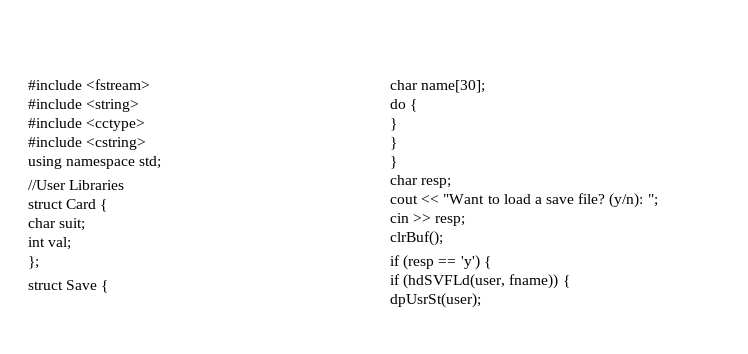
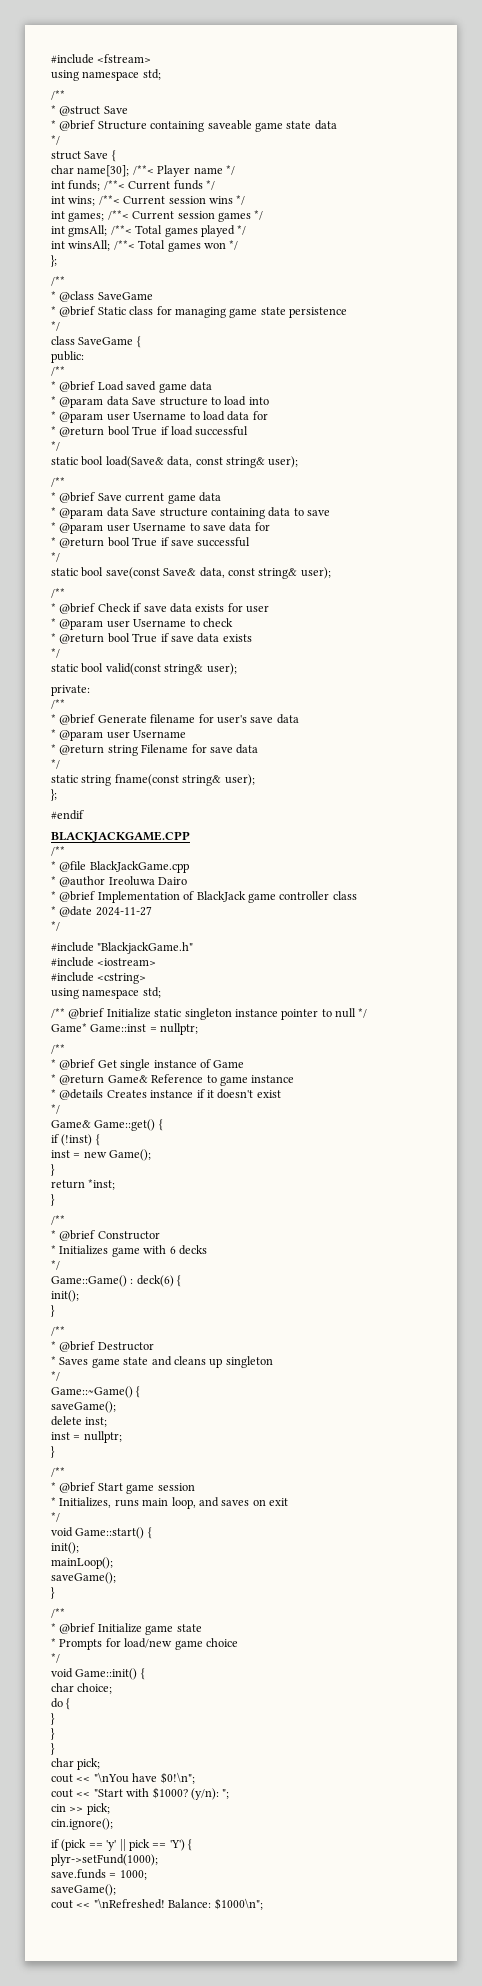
[28,99,140,112] [28,118,146,131] #include <string> // #include <cctype> -> [51,69,161,81] [51,90,65,100] [51,105,128,116] [51,120,337,132] [51,135,60,145] [51,150,116,162] [51,165,235,177] [51,180,215,191] [51,195,246,206] [51,210,264,222] [51,225,247,237] [51,240,239,252] [51,255,57,267] [51,276,65,286] [51,291,153,302] [51,306,347,318] [51,321,60,331] [51,336,141,348] [51,351,84,363] [51,366,65,376] [51,381,212,393] [51,396,269,408] [51,411,268,423] [51,426,249,437] [51,441,60,451] [51,456,299,468] [51,477,65,487] [51,492,221,504] [51,507,330,519] [51,522,270,534] [51,537,251,548] [51,552,60,562] [51,567,331,579] [51,588,65,598] [51,603,269,614] [51,618,233,630] [51,633,252,644] [51,648,60,658] [51,663,237,675] [51,685,90,696] [51,699,65,709] [51,714,299,725] [51,729,187,741] [51,744,259,756] [51,759,60,769] [51,774,255,786] [51,789,57,801] [51,810,84,820] [51,831,190,842] [51,846,65,856] [51,861,189,873] [51,876,188,887] [51,891,357,903] [51,906,152,917] [51,921,60,931] [51,942,194,954] [51,957,157,967] using namespace std; // /** // * @struct Save // * @brief Structure containing saveable game state data // */ // struct Save { // char name[30]; /**< Player name */ // int funds; /**< Current funds */ // int wins; /**< Current session wins */ // int games; /**< Current session games */ // int gmsAll; /**< Total games played */ // int winsAll; /**< Total games won */ // }; // /** // * @class SaveGame // * @brief Static class for managing game state persistence // */ // class SaveGame { // public: // /** // * @brief Load saved game data // * @param data Save structure to load into // * @param user Username to load data for // * @return bool True if load successful // */ // static bool load(Save& data, const string& user); // /** // * @brief Save current game data // * @param data Save structure containing data to save // * @param user Username to save data for // * @return bool True if save successful // */ // static bool save(const Save& data, const string& user); // /** // * @brief Check if save data exists for user // * @param user Username to check // * @return bool True if save data exists // */ // static bool valid(const string& user); // private: // /** // * @brief Generate filename for user's save data // * @param user Username // * @return string Filename for save data // */ // static string fname(const string& user); // }; // #endif // BLACKJACKGAME.CPP // /** // * @file BlackJackGame.cpp // * @author Ireoluwa Dairo // * @brief Implementation of BlackJack game controller class // * @date 2024-11-27 // */ // #include "BlackjackGame.h" // #include <iostream>
[28,180,125,190] [28,199,108,212] [28,218,86,231] [28,237,72,250] [28,256,39,269] [28,280,109,293] [390,80,486,93] //User Libraries // struct Card { // char suit; // int val; // }; // struct Save { // char name[30]; -> [51,1008,368,1020] [51,1023,199,1035] [51,1044,65,1054] [51,1059,245,1071] [51,1074,295,1086] [51,1089,281,1100] [51,1104,60,1114] [51,1119,163,1131] [51,1134,100,1146] [51,1149,152,1161] [51,1164,55,1176] [51,1179,116,1190] [51,1194,55,1206] [51,1215,65,1225] [51,1230,160,1241] [51,1245,207,1257] [51,1260,60,1270] [51,1275,182,1287] [51,1290,79,1302] [51,1305,55,1317] [51,1326,65,1336] [51,1341,154,1352] [51,1356,273,1368] [51,1371,60,1381] [51,1386,141,1398] [51,1401,116,1413] [51,1416,108,1427] [51,1431,122,1443] [51,1446,55,1458] [51,1467,65,1477] [51,1482,195,1494] [51,1497,288,1509] [51,1512,60,1522] [51,1527,152,1539] [51,1542,79,1554] [51,1557,113,1569] [51,1572,116,1584] [51,1587,55,1599] [51,1608,65,1618] [51,1623,202,1635] [51,1638,238,1650] [51,1653,60,1663] [51,1668,145,1680] [51,1683,113,1694] /** @brief Initialize static singleton instance pointer to null */ // Game* Game::inst = nullptr; // /** // * @brief Get single instance of Game // * @return Game& Reference to game instance // * @details Creates instance if it doesn't exist // */ // Game& Game::get() { // if (!inst) { // inst = new Game(); // } // return *inst; // } // /** // * @brief Constructor // * Initializes game with 6 decks // */ // Game::Game() : deck(6) { // init(); // } // /** // * @brief Destructor // * Saves game state and cleans up singleton // */ // Game::~Game() { // saveGame(); // delete inst; // inst = nullptr; // } // /** // * @brief Start game session // * Initializes, runs main loop, and saves on exit // */ // void Game::start() { // init(); // mainLoop(); // saveGame(); // } // /** // * @brief Initialize game state // * Prompts for load/new game choice // */ // void Game::init() { // char choice;
[421,178,452,188] [390,193,606,204] resp; // cout << "Want to load a save file? -> [77,1758,101,1770] [51,1772,195,1784] [51,1787,188,1799] pick; // cout << "\nYou have $0!\n"; // cout << "Start with $1000?
[435,216,466,226] [390,231,443,246] [390,255,491,270] [390,274,570,289] [390,293,481,308] resp; // clrBuf(); // if (resp == 'y') { // if (hdSVFLd(user, fname)) { // dpUsrSt(user); -> [86,1803,110,1815] [51,1818,113,1830] [51,1839,192,1851] [51,1854,158,1866] [51,1869,147,1880] [51,1884,116,1896] [51,1898,263,1910] pick; // cin.ignore(); // if (pick == 'y' || pick == 'Y') { // plyr->setFund(1000); // save.funds = 1000; // saveGame(); // cout << "\nRefreshed! Balance: $1000\n";

